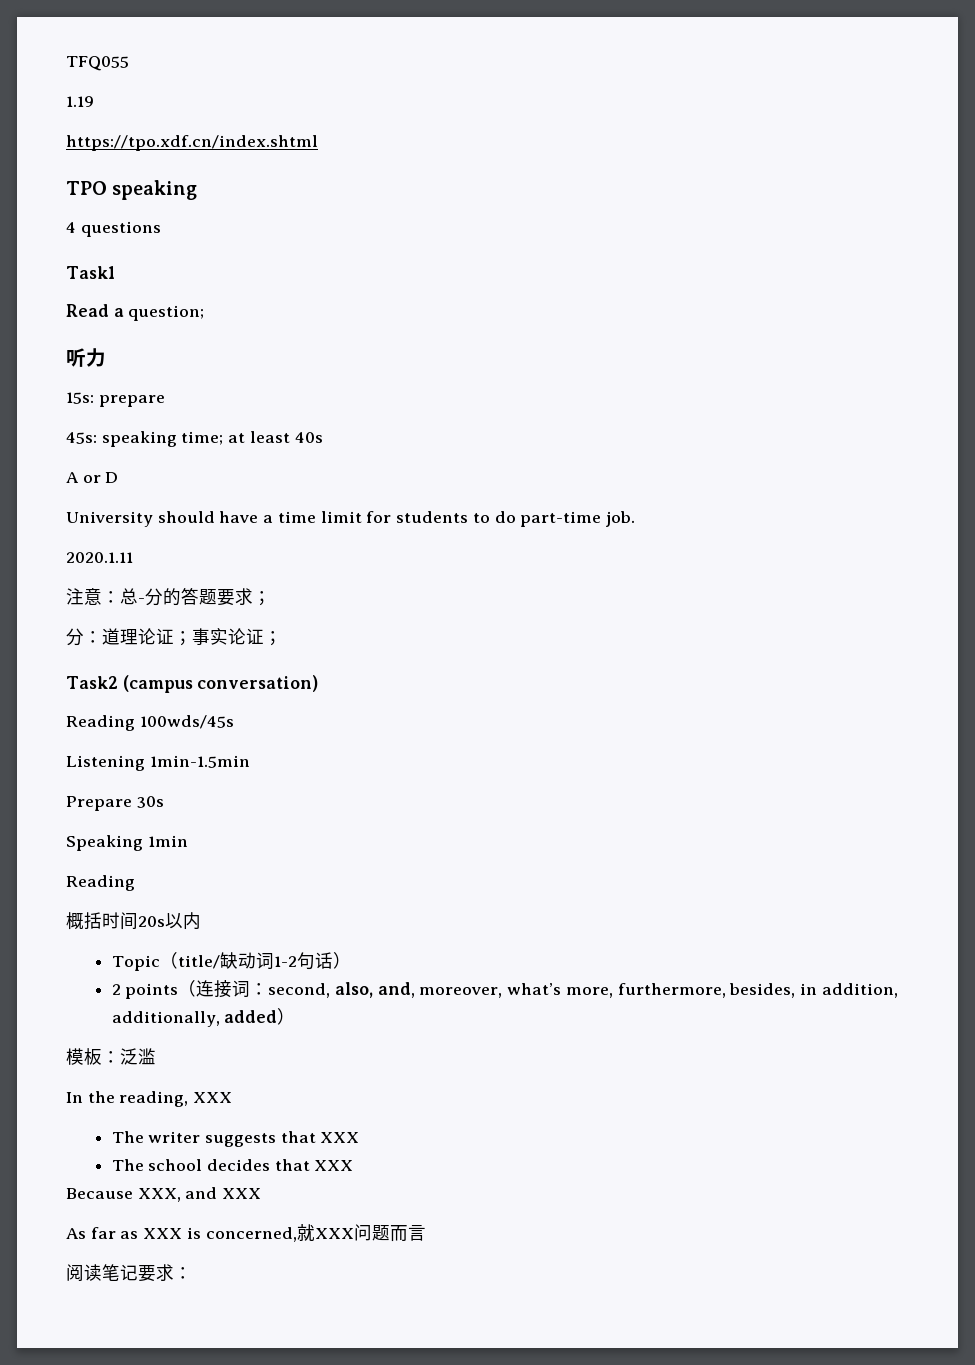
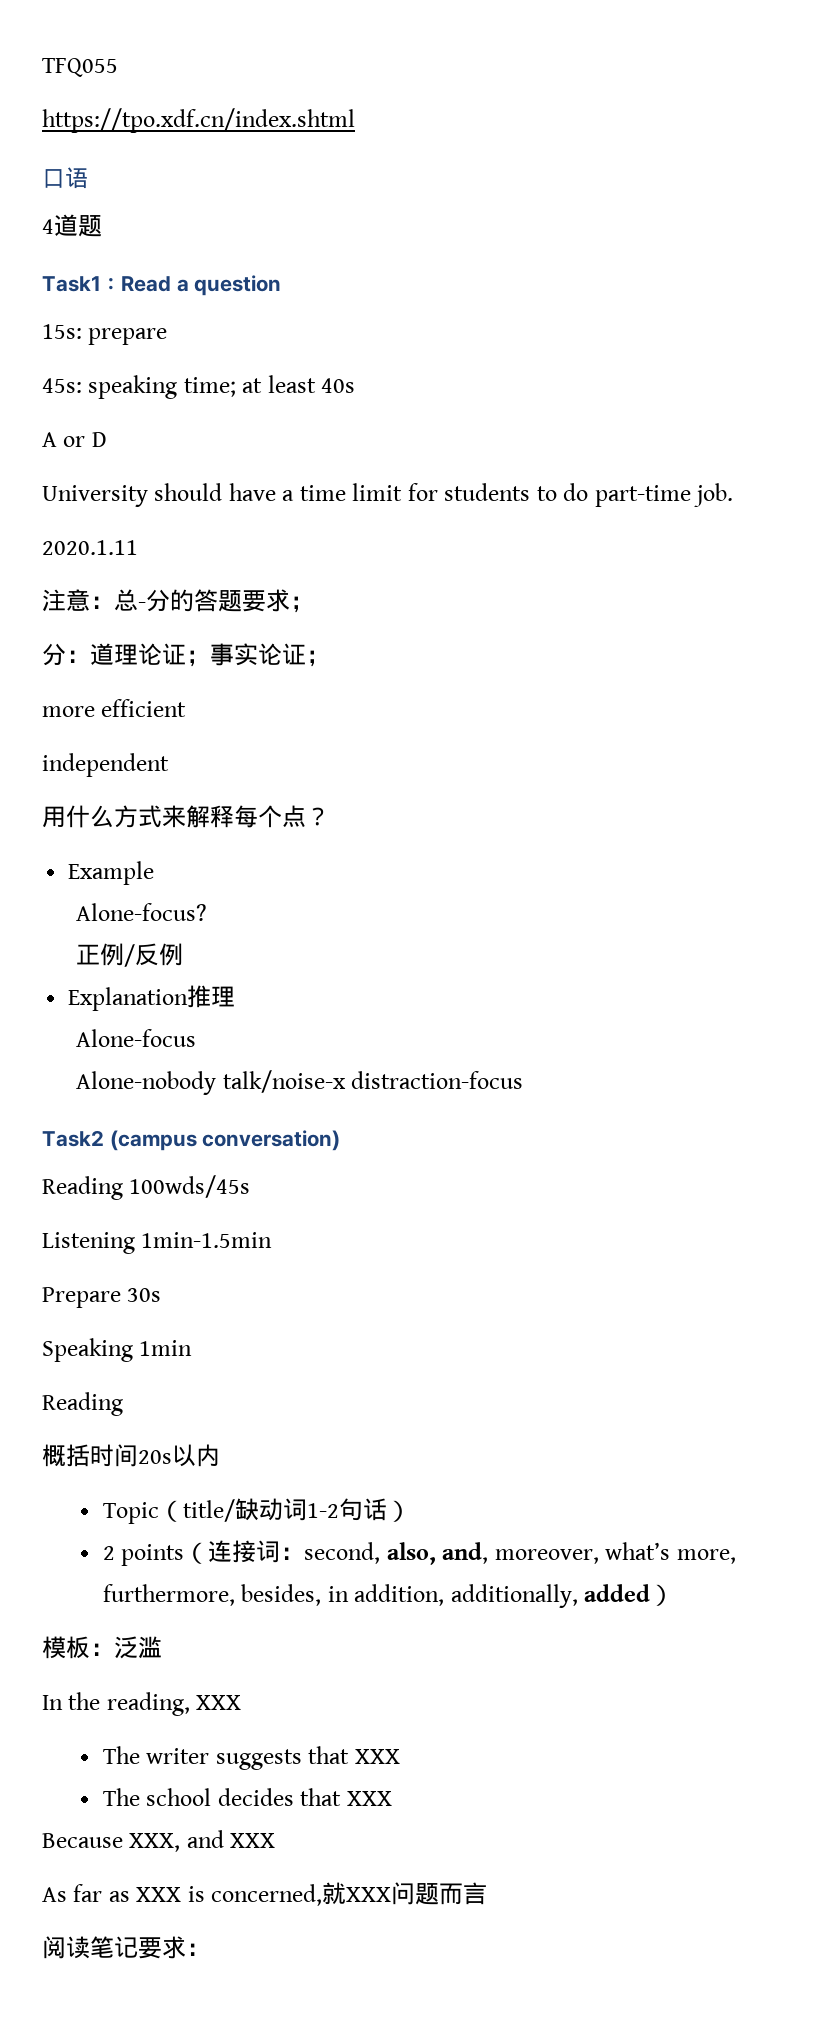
[66,96,94,107] // 1.19 -> (118, 67) none
[66,180,198,200] TPO speaking -> [42,167,88,189] 口语
[80,221,161,237] questions -> [54,214,102,237] 道题
(115, 272) // -> [101,277,121,291] ：
[128,305,205,321] [66,348,106,367] question; // 听力 -> [194,275,282,296] question
(282, 638) none -> [42,699,187,717] [42,753,169,777] [42,805,330,828] [68,861,155,885] [76,903,208,921] [76,943,184,967] [68,985,236,1011] [76,1029,197,1047] [76,1070,524,1095] // more efficient // independent // 用什么方式来解释每个点？ // Example // Alone-focus? // 正例/反例 // Explanation推理 // Alone-focus // Alone-nobody talk/noise-x distraction-focus

